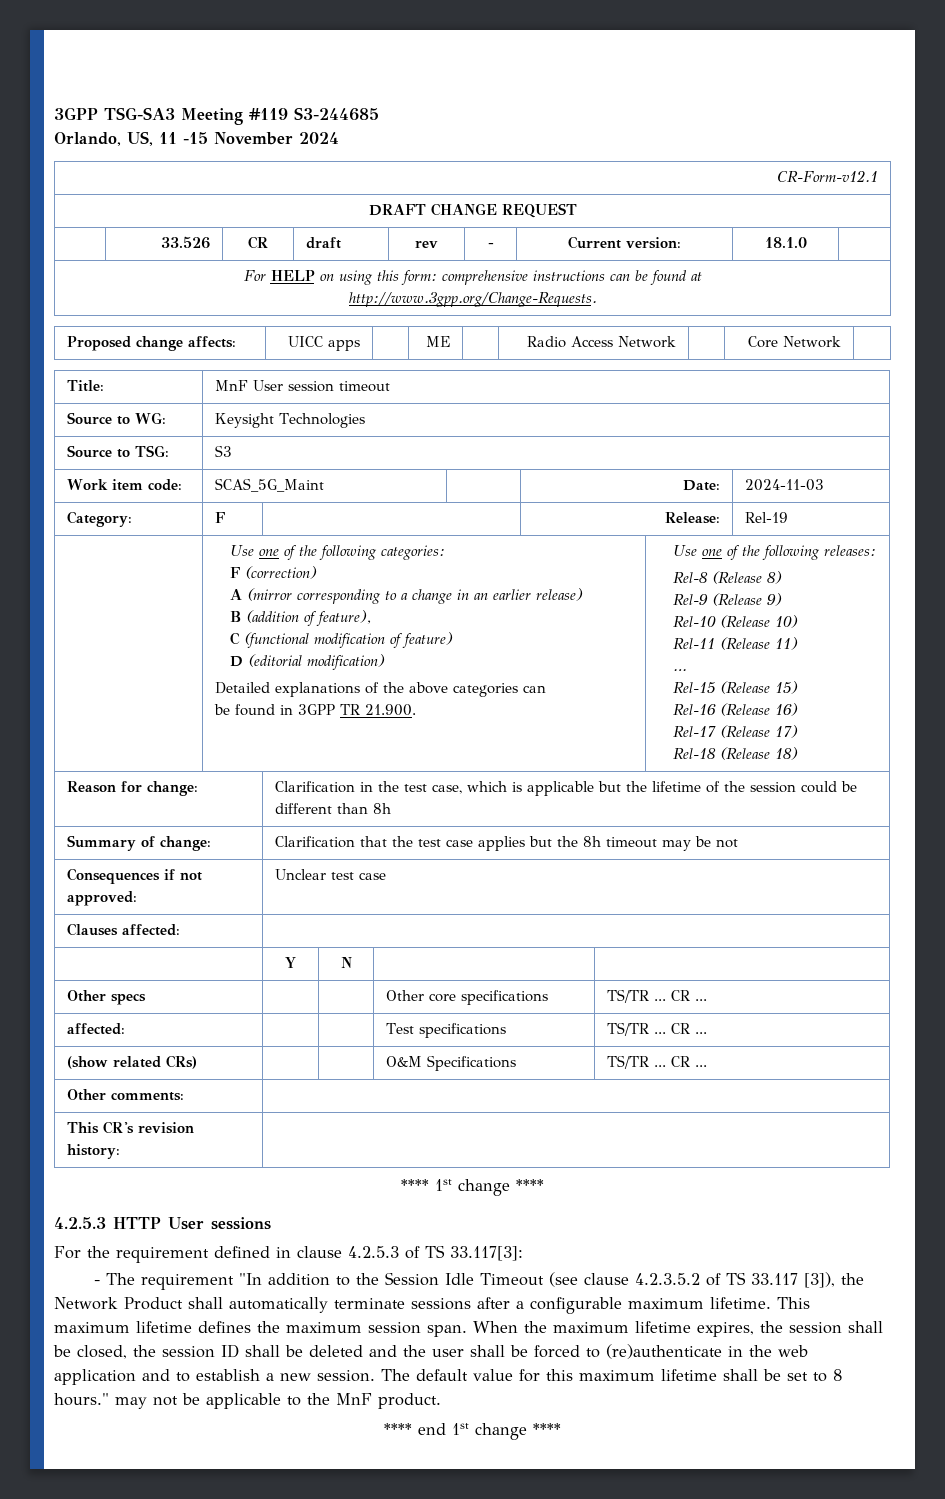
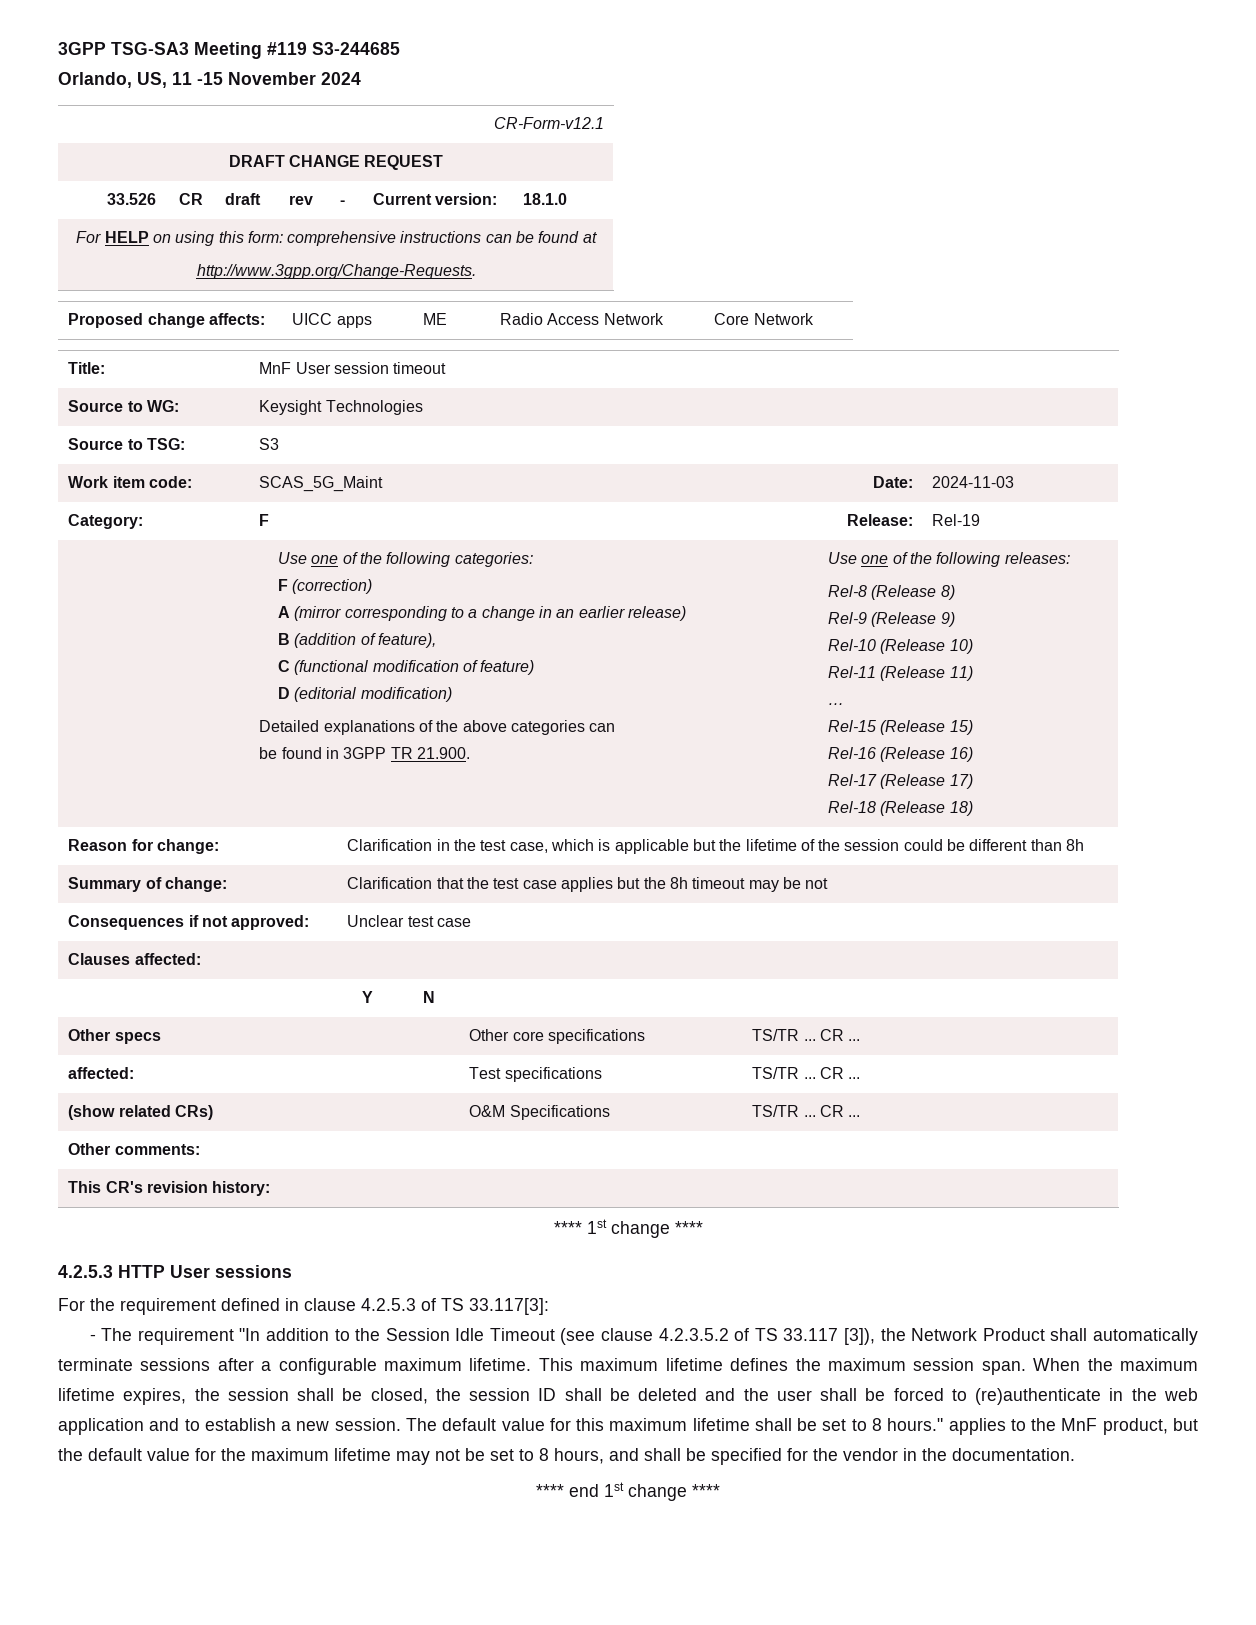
[115,1393,441,1409] may not be applicable to the MnF product. -> [948,1418,1198,1435] [58,1448,1075,1465] applies to the MnF product, but the default value for the maximum lifetime may not be set to 8 hours, and shall be specified for the vendor in the documentation.

